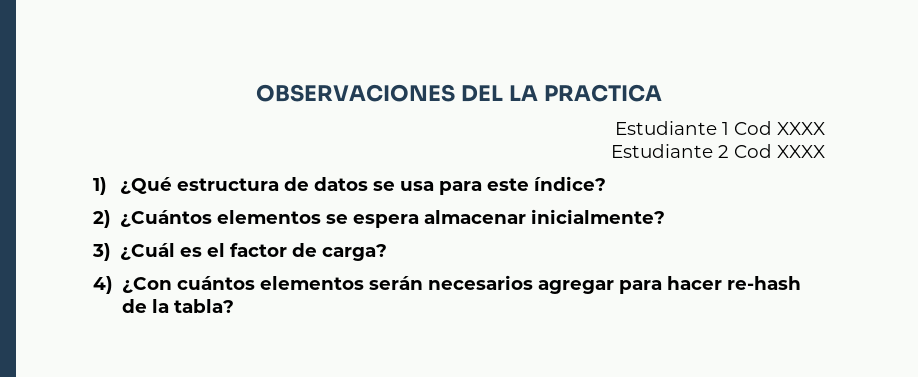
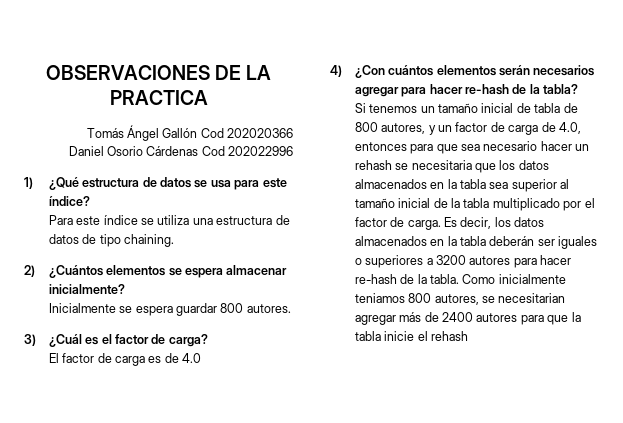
[461,85,504,102] DEL -> [215,65,241,80] DE
[615,121,825,135] [611,144,825,158] Estudiante 1 Cod XXXX // Estudiante 2 Cod XXXX -> [86,125,293,141] [68,146,293,156] Tomás Ángel Gallón Cod 202020366 // Daniel Osorio Cárdenas Cod 202022996
(606, 183) none -> [48,215,290,225] [48,234,175,247] // Para este índice se utiliza una estructura de datos de tipo chaining.
(666, 216) none -> [48,303,291,316] // Inicialmente se espera guardar 800 autores.
(388, 252) none -> [48,353,202,366] // El factor de carga es de 4.0
(235, 306) none -> [354,103,578,113] [354,122,581,135] [354,141,590,154] [354,160,549,173] [354,179,570,192] [354,198,595,211] [354,217,545,230] [354,236,598,249] [354,255,572,268] [354,274,566,284] [354,293,566,305] [354,312,581,325] [354,331,469,341] // Si tenemos un tamaño inicial de tabla de 800 autores, y un factor de carga de 4.0, entonces para que sea necesario hacer un rehash se necesitaria que los datos almacenados en la tabla sea superior al tamaño inicial de la tabla multiplicado por el factor de carga. Es decir, los datos almacenados en la tabla deberán ser iguales o superiores a 3200 autores para hacer re-hash de la tabla. Como inicialmente teniamos 800 autores, se necesitarian agregar más de 2400 autores para que la tabla inicie el rehash

